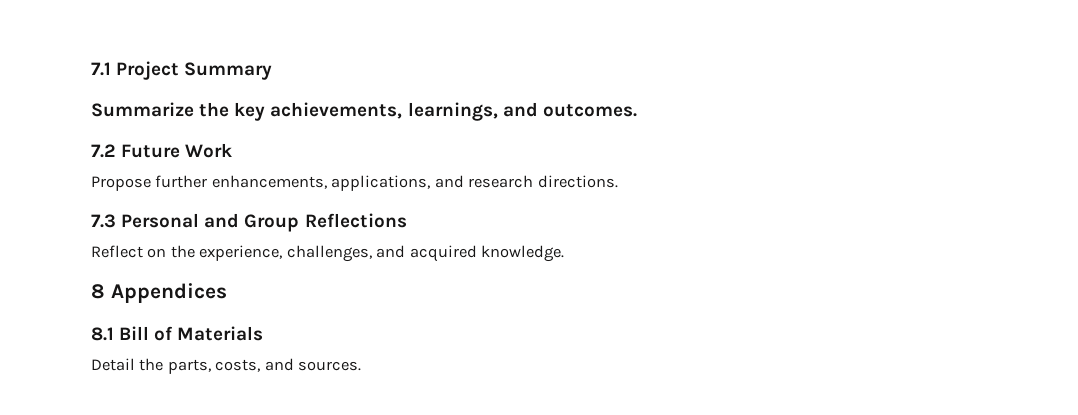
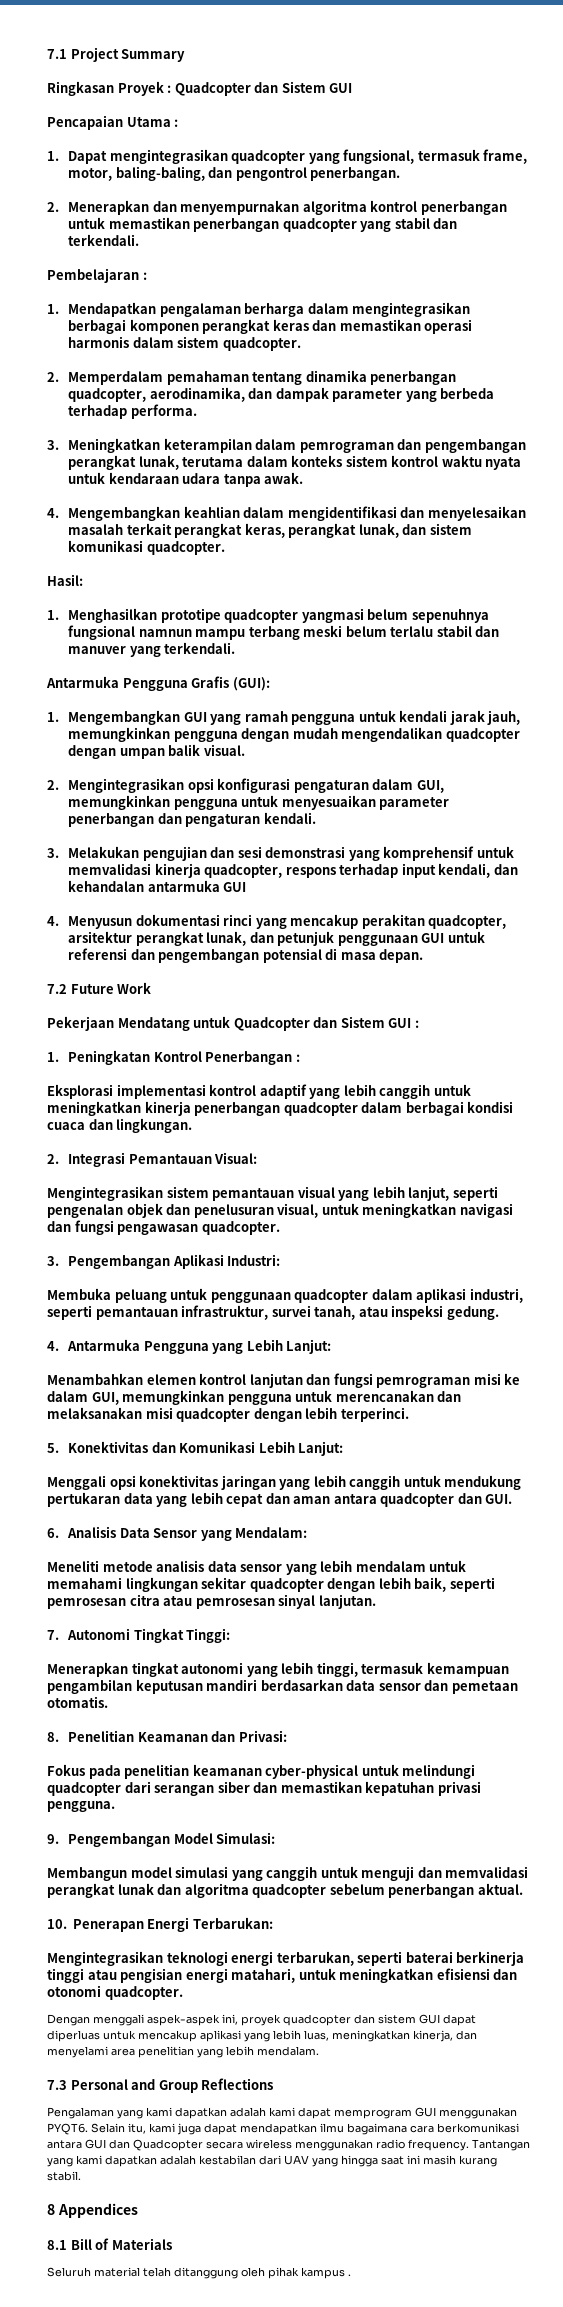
[91,102,637,121] [91,143,233,158] [91,175,618,191] Summarize the key achievements, learnings, and outcomes. // 7.2 Future Work // Propose further enhancements, applications, and research directions. -> [47,81,353,96] [47,115,179,130] [47,149,528,164] [68,166,401,181] [47,200,507,215] [68,217,458,232] [68,234,140,246] [47,268,147,283] [47,302,471,317] [68,319,473,334] [68,336,301,351] [47,370,457,385] [68,387,495,402] [68,404,197,419] [47,438,526,453] [68,455,522,470] [68,472,304,487] [47,506,526,521] [68,523,472,538] [68,540,225,555] [47,574,83,586] [47,608,489,623] [68,625,500,640] [68,642,236,657] [46,676,270,691] [47,710,521,725] [68,727,520,742] [68,744,245,759] [47,778,444,793] [68,795,450,810] [68,812,316,827] [47,846,514,861] [68,863,518,878] [68,880,247,892] [47,914,507,929] [68,931,485,946] [68,948,424,963] [47,982,152,994] [47,1016,419,1031] [47,1050,300,1065] [47,1084,471,1099] [47,1101,514,1116] [47,1118,193,1133] [47,1152,258,1167] [47,1186,498,1201] [47,1203,513,1218] [47,1220,280,1235] [47,1254,281,1269] [47,1288,523,1303] [47,1305,499,1320] [47,1339,332,1354] [47,1373,521,1388] [47,1390,462,1405] [47,1407,409,1422] [47,1441,344,1456] [47,1475,522,1490] [47,1492,513,1507] [47,1526,308,1541] [47,1560,467,1575] [47,1577,495,1592] [47,1594,376,1609] [47,1628,231,1643] [47,1662,509,1677] [47,1679,518,1694] [47,1696,108,1708] [47,1730,287,1742] [47,1764,476,1779] [47,1781,481,1796] [47,1801,115,1812] [47,1832,276,1847] [47,1866,529,1881] [47,1883,523,1898] [47,1917,273,1932] [47,1951,525,1966] [47,1968,518,1983] [47,1985,183,2000] [47,2014,476,2026] [47,2030,477,2042] [47,2046,319,2058] Ringkasan Proyek : Quadcopter dan Sistem GUI // Pencapaian Utama : // 1. Dapat mengintegrasikan quadcopter yang fungsional, termasuk frame, motor, baling-baling, dan pengontrol penerbangan. // 2. Menerapkan dan menyempurnakan algoritma kontrol penerbangan untuk memastikan penerbangan quadcopter yang stabil dan terkendali. // Pembelajaran : // 1. Mendapatkan pengalaman berharga dalam mengintegrasikan berbagai komponen perangkat keras dan memastikan operasi harmonis dalam sistem quadcopter. // 2. Memperdalam pemahaman tentang dinamika penerbangan quadcopter, aerodinamika, dan dampak parameter yang berbeda terhadap performa. // 3. Meningkatkan keterampilan dalam pemrograman dan pengembangan perangkat lunak, terutama dalam konteks sistem kontrol waktu nyata untuk kendaraan udara tanpa awak. // 4. Mengembangkan keahlian dalam mengidentifikasi dan menyelesaikan masalah terkait perangkat keras, perangkat lunak, dan sistem komunikasi quadcopter. // Hasil: // 1. Menghasilkan prototipe quadcopter yangmasi belum sepenuhnya fungsional namnun mampu terbang meski belum terlalu stabil dan manuver yang terkendali. // Antarmuka Pengguna Grafis (GUI): // 1. Mengembangkan GUI yang ramah pengguna untuk kendali jarak jauh, memungkinkan pengguna dengan mudah mengendalikan quadcopter dengan umpan balik visual. // 2. Mengintegrasikan opsi konfigurasi pengaturan dalam GUI, memungkinkan pengguna untuk menyesuaikan parameter penerbangan dan pengaturan kendali. // 3. Melakukan pengujian dan sesi demonstrasi yang komprehensif untuk memvalidasi kinerja quadcopter, respons terhadap input kendali, dan kehandalan antarmuka GUI // 4. Menyusun dokumentasi rinci yang mencakup perakitan quadcopter, arsitektur perangkat lunak, dan petunjuk penggunaan GUI untuk referensi dan pengembangan potensial di masa depan. // 7.2 Future Work // Pekerjaan Mendatang untuk Quadcopter dan Sistem GUI : // 1. Peningkatan Kontrol Penerbangan : // Eksplorasi implementasi kontrol adaptif yang lebih canggih untuk meningkatkan kinerja penerbangan quadcopter dalam berbagai kondisi cuaca dan lingkungan. // 2. Integrasi Pemantauan Visual: // Mengintegrasikan sistem pemantauan visual yang lebih lanjut, seperti pengenalan objek dan penelusuran visual, untuk meningkatkan navigasi dan fungsi pengawasan quadcopter. // 3. Pengembangan Aplikasi Industri: // Membuka peluang untuk penggunaan quadcopter dalam aplikasi industri, seperti pemantauan infrastruktur, survei tanah, atau inspeksi gedung. // 4. Antarmuka Pengguna yang Lebih Lanjut: // Menambahkan elemen kontrol lanjutan dan fungsi pemrograman misi ke dalam GUI, memungkinkan pengguna untuk merencanakan dan melaksanakan misi quadcopter dengan lebih terperinci. // 5. Konektivitas dan Komunikasi Lebih Lanjut: // Menggali opsi konektivitas jaringan yang lebih canggih untuk mendukung pertukaran data yang lebih cepat dan aman antara quadcopter dan GUI. // 6. Analisis Data Sensor yang Mendalam: // Meneliti metode analisis data sensor yang lebih mendalam untuk memahami lingkungan sekitar quadcopter dengan lebih baik, seperti pemrosesan citra atau pemrosesan sinyal lanjutan. // 7. Autonomi Tingkat Tinggi: // Menerapkan tingkat autonomi yang lebih tinggi, termasuk kemampuan pengambilan keputusan mandiri berdasarkan data sensor dan pemetaan otomatis. // 8. Penelitian Keamanan dan Privasi: // Fokus pada penelitian keamanan cyber-physical untuk melindungi quadcopter dari serangan siber dan memastikan kepatuhan privasi pengguna. // 9. Pengembangan Model Simulasi: // Membangun model simulasi yang canggih untuk menguji dan memvalidasi perangkat lunak dan algoritma quadcopter sebelum penerbangan aktual. // 10. Penerapan Energi Terbarukan: // Mengintegrasikan teknologi energi terbarukan, seperti baterai berkinerja tinggi atau pengisian energi matahari, untuk meningkatkan efisiensi dan otonomi quadcopter. // Dengan menggali aspek-aspek ini, proyek quadcopter dan sistem GUI dapat diperluas untuk mencakup aplikasi yang lebih luas, meningkatkan kinerja, dan menyelami area penelitian yang lebih mendalam.
[91,245,565,262] Reflect on the experience, challenges, and acquired knowledge. -> [47,2107,517,2119] [47,2123,519,2135] [47,2139,530,2151] [47,2155,497,2167] [47,2171,81,2181] Pengalaman yang kami dapatkan adalah kami dapat memprogram GUI menggunakan PYQT6. Selain itu, kami juga dapat mendapatkan ilmu bagaimana cara berkomunikasi antara GUI dan Quadcopter secara wireless menggunakan radio frequency. Tantangan yang kami dapatkan adalah kestabilan dari UAV yang hingga saat ini masih kurang stabil.
[91,358,362,374] Detail the parts, costs, and sources. -> [47,2267,351,2279] Seluruh material telah ditanggung oleh pihak kampus .

